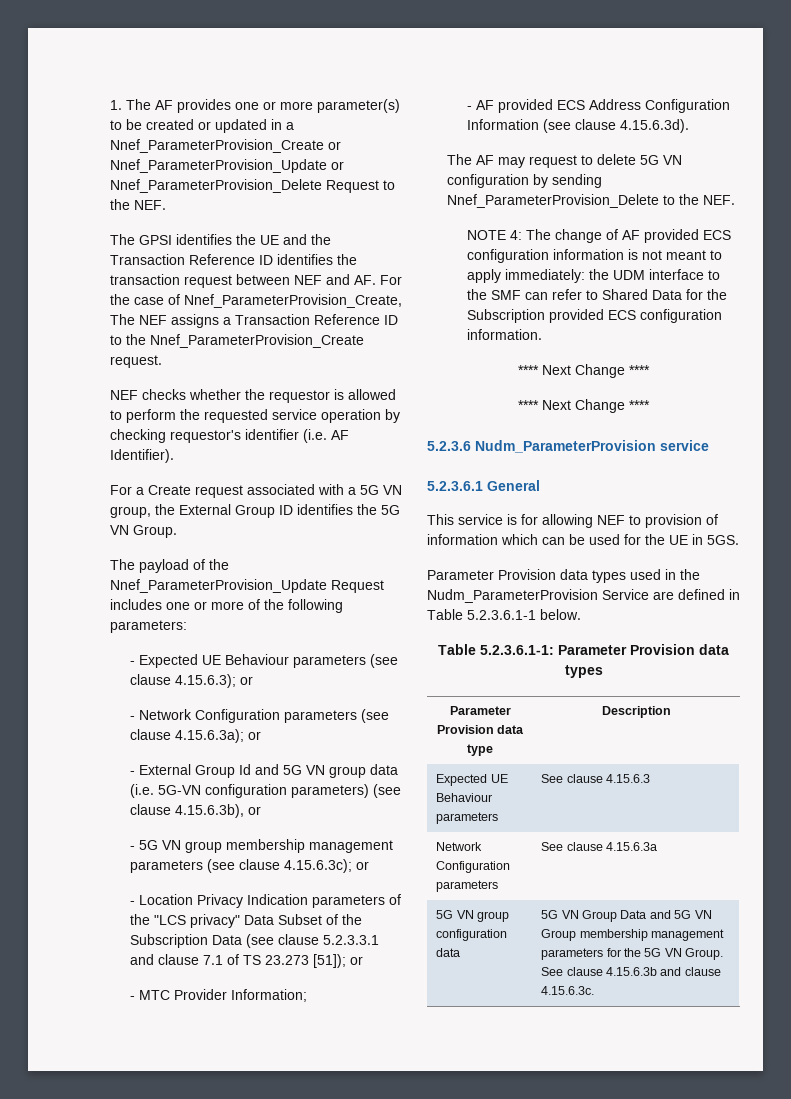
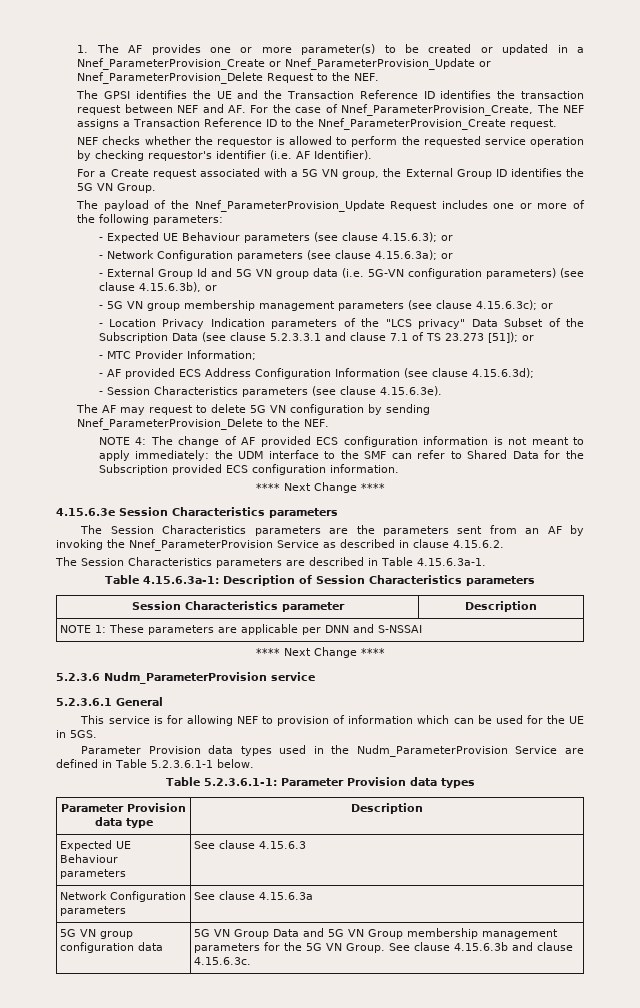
[620,119,690,133] 4.15.6.3d). -> [471,368,534,378] [98,386,442,397] 4.15.6.3d); // - Session Characteristics parameters (see clause 4.15.6.3e).
(650, 370) none -> [56,507,338,518] [80,525,584,536] [56,539,504,551] [55,557,486,568] [105,575,535,586] [131,601,345,612] [464,601,537,612] [60,624,423,635] // 4.15.6.3e Session Characteristics parameters // The Session Characteristics parameters are the parameters sent from an AF by invoking the Nnef_ParameterProvision Service as described in clause 4.15.6.2. // The Session Characteristics parameters are described in Table 4.15.6.3a-1. // Table 4.15.6.3a-1: Description of Session Characteristics parameters // Session Characteristics parameter | Description // NOTE 1: These parameters are applicable per DNN and S-NSSAI

